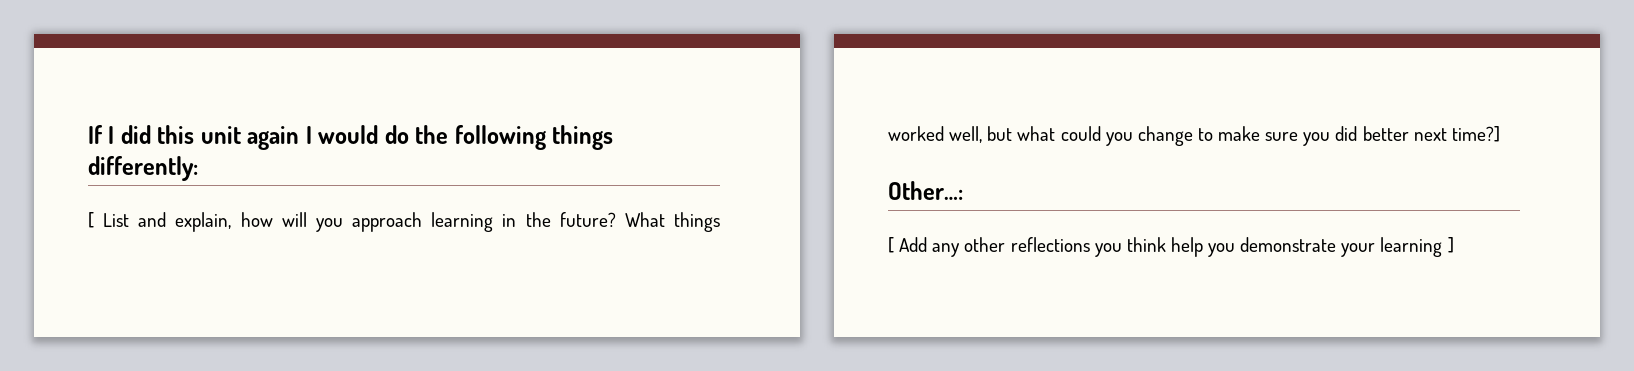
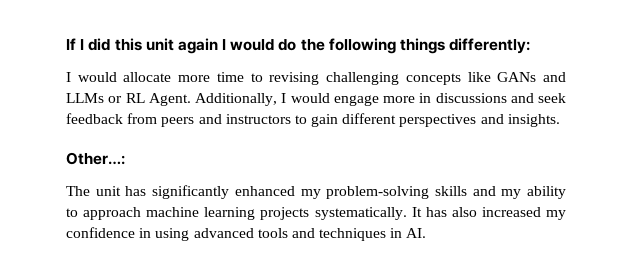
[88,212,720,232] [888,126,1500,146] [888,181,963,200] [888,237,1454,257] [ List and explain, how will you approach learning in the future? What things worked well, but what could you change to make sure you did better next time?] // Other…: // [ Add any other reflections you think help you demonstrate your learning ] -> [66,72,566,85] [66,93,566,106] [66,113,560,127] [66,152,125,165] [66,185,566,199] [66,207,567,220] [66,227,427,241] I would allocate more time to revising challenging concepts like GANs and LLMs or RL Agent. Additionally, I would engage more in discussions and seek feedback from peers and instructors to gain different perspectives and insights. // Other…: // The unit has significantly enhanced my problem-solving skills and my ability to approach machine learning projects systematically. It has also increased my confidence in using advanced tools and techniques in AI.

